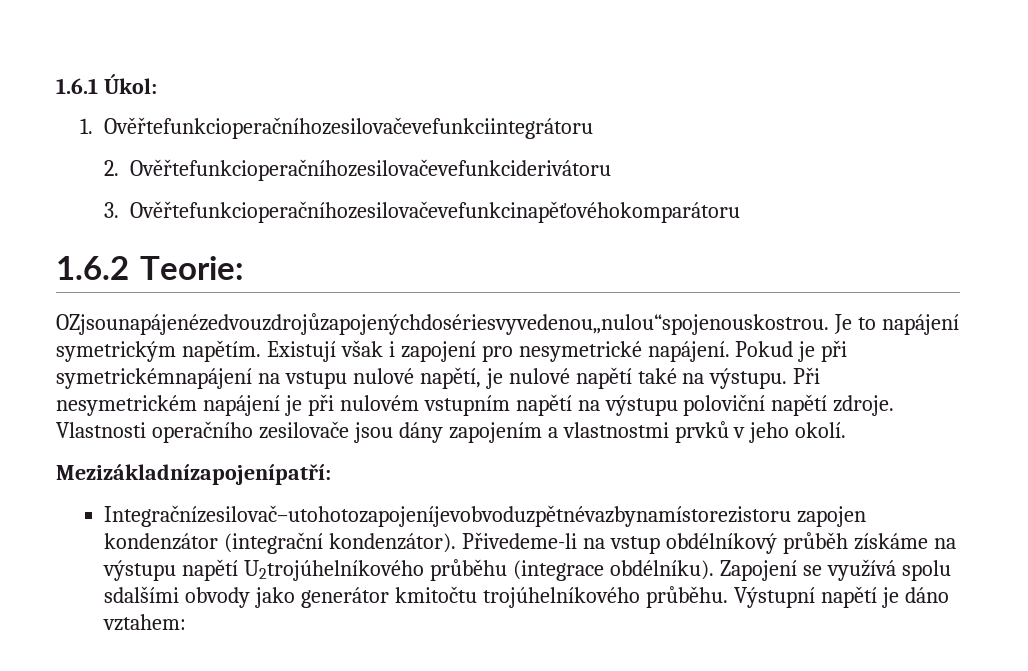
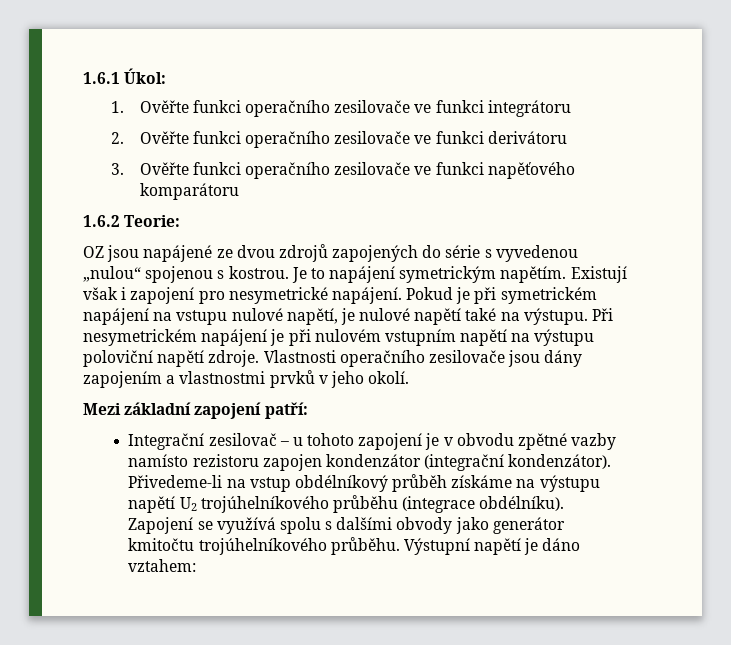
[104,117,594,139] [104,159,612,181] [104,201,741,223] [56,256,244,280] [56,313,829,335] Ověřtefunkcioperačníhozesilovačevefunkciintegrátoru // 2. Ověřtefunkcioperačníhozesilovačevefunkciderivátoru // 3. Ověřtefunkcioperačníhozesilovačevefunkcinapěťovéhokomparátoru // 1.6.2 Teorie: // OZjsounapájenézedvouzdrojůzapojenýchdosériesvyvedenou„nulou“spojenouskostrou. -> [139,100,571,117] [111,131,567,148] [111,162,575,179] [139,183,239,200] [83,215,181,227] [83,244,578,262] [83,266,289,283] Ověřte funkci operačního zesilovače ve funkci integrátoru // 2. Ověřte funkci operačního zesilovače ve funkci derivátoru // 3. Ověřte funkci operačního zesilovače ve funkci napěťového komparátoru // 1.6.2 Teorie: // OZ jsou napájené ze dvou zdrojů zapojených do série s vyvedenou „nulou“ spojenou s kostrou.
[56,368,252,389] symetrickémnapájení -> [500,287,597,304] [83,308,149,325] symetrickém napájení
[56,464,331,485] [104,505,792,527] Mezizákladnízapojenípatří: // Integračnízesilovač–utohotozapojeníjevobvoduzpětnévazbynamístorezistoru -> [83,402,308,419] [128,433,617,450] [128,454,259,467] Mezi základní zapojení patří: // Integrační zesilovač – u tohoto zapojení je v obvodu zpětné vazby namísto rezistoru
[244,560,425,581] U2trojúhelníkového -> [179,496,329,513] U2 trojúhelníkového
[104,586,180,603] sdalšími -> [325,517,393,530] s dalšími

